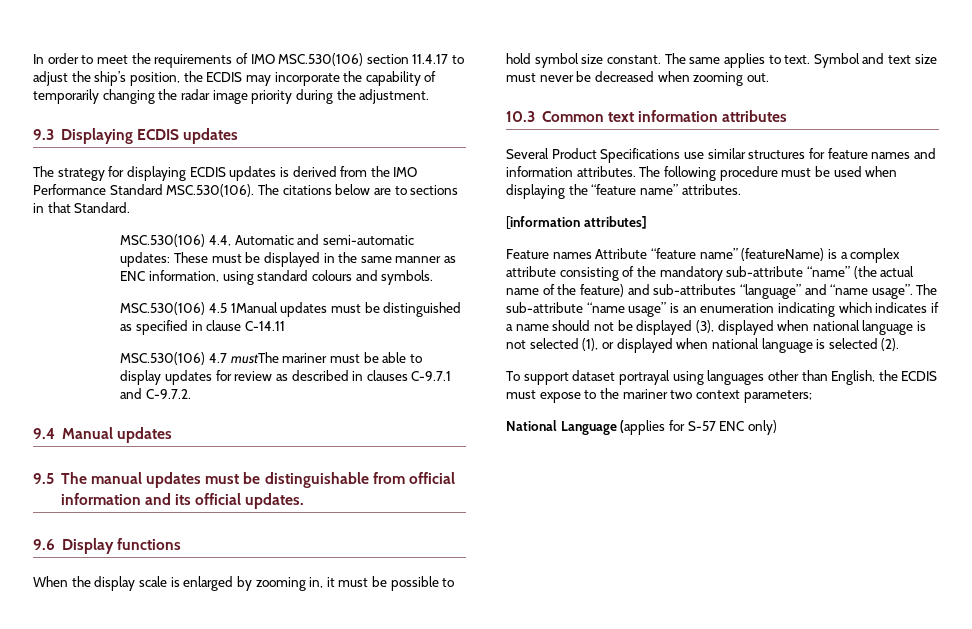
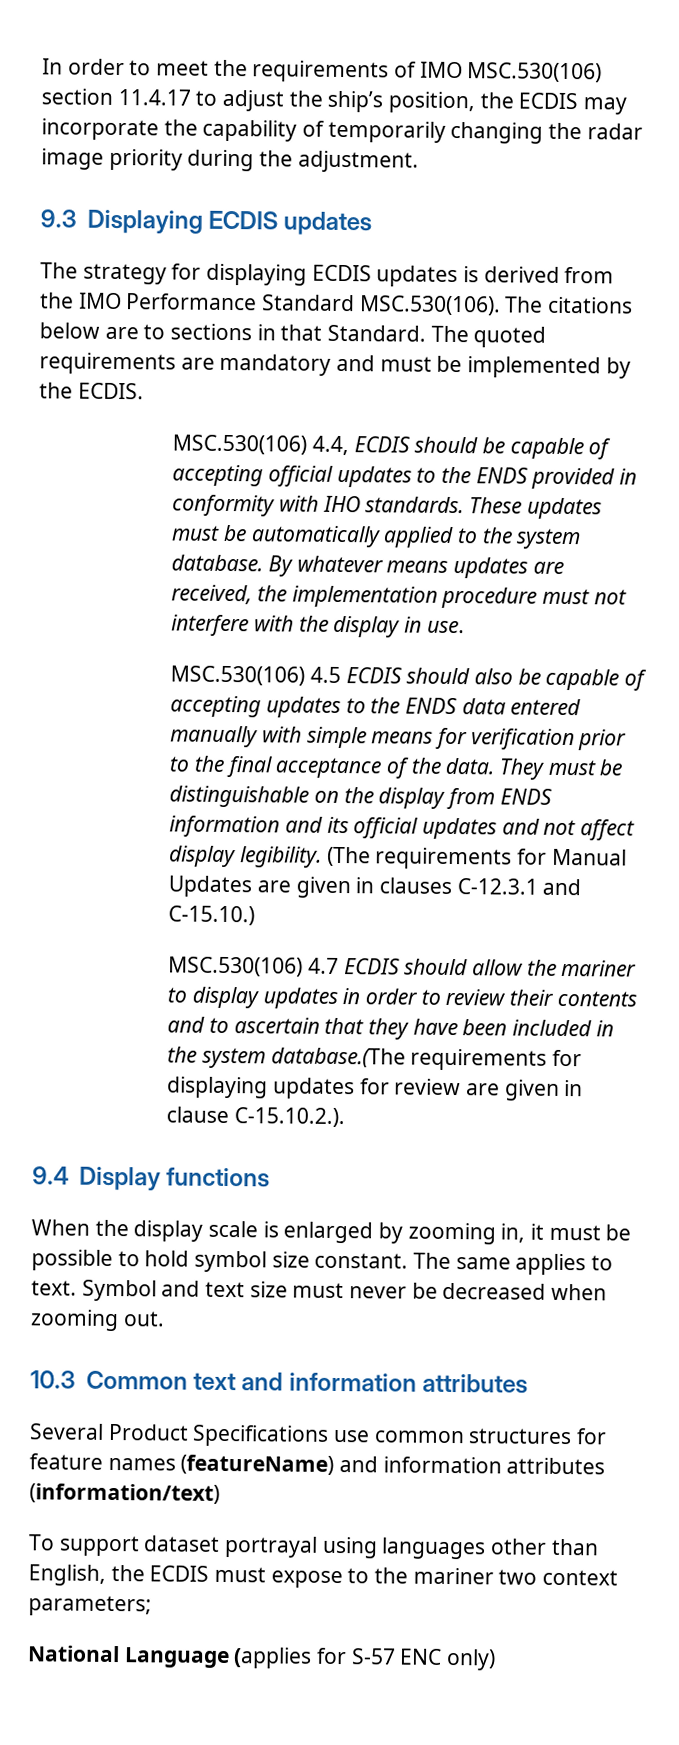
[120,234,414,247] [120,252,457,267] [120,270,434,285] [120,302,462,317] [120,320,285,335] [120,352,422,365] [120,370,452,385] [120,388,191,399] [33,427,172,443] [33,472,456,488] [60,493,305,509] [33,539,55,550] // MSC.530(106) 4.4, Automatic and semi-automatic updates: These must be displayed in the same manner as ENC information, using standard colours and symbols. // MSC.530(106) 4.5 1Manual updates must be distinguished as specified in clause C-14.11 // MSC.530(106) 4.7 mustThe mariner must be able to display updates for review as described in clauses C-9.7.1 and C-9.7.2. // 9.4 Manual updates // 9.5 The manual updates must be distinguishable from official information and its official updates. // 9.6 -> [430,325,547,348] [39,352,631,379] [39,382,144,400] [172,434,612,460] [172,464,637,490] [172,494,602,520] [171,524,582,550] [171,554,564,579] [171,584,627,609] [171,614,465,638] [170,665,647,691] [170,695,582,719] [170,725,628,751] [169,755,624,780] [169,785,552,810] [169,815,635,841] [169,845,627,870] [168,875,582,899] [168,905,256,926] [168,956,638,977] [167,986,637,1009] [167,1016,614,1040] [167,1046,582,1071] [166,1076,584,1101] [166,1106,345,1128] [32,1166,69,1185] The quoted requirements are mandatory and must be implemented by the ECDIS. // MSC.530(106) 4.4, ECDIS should be capable of accepting official updates to the ENDS provided in conformity with IHO standards. These updates must be automatically applied to the system database. By whatever means updates are received, the implementation procedure must not interfere with the display in use. // MSC.530(106) 4.5 ECDIS should also be capable of accepting updates to the ENDS data entered manually with simple means for verification prior to the final acceptance of the data. They must be distinguishable on the display from ENDS information and its official updates and not affect display legibility. (The requirements for Manual Updates are given in clauses C-12.3.1 and C-15.10.) // MSC.530(106) 4.7 ECDIS should allow the mariner to display updates in order to review their contents and to ascertain that they have been included in the system database.(The requirements for displaying updates for review are given in clause C-15.10.2.). // 9.4
(634, 117) none -> [241,1372,284,1391] and
[707,148,746,159] similar -> [373,1430,465,1444] common
[913,148,936,159] [506,166,898,181] [506,184,741,199] [506,216,647,229] [506,248,901,263] [506,266,915,281] [506,284,938,299] [506,302,939,317] [506,320,927,335] [506,338,900,353] and information attributes. The following procedure must be used when displaying the “feature name” attributes. // [information attributes] // Feature names Attribute “feature name” (featureName) is a complex attribute consisting of the mandatory sub-attribute “name” (the actual name of the feature) and sub-attributes “language” and “name usage”. The sub-attribute “name usage” is an enumeration indicating which indicates if a name should not be displayed (3), displayed when national language is not selected (1), or displayed when national language is selected (2). -> [180,1454,606,1475] [29,1483,220,1504] (featureName) and information attributes (information/text)

